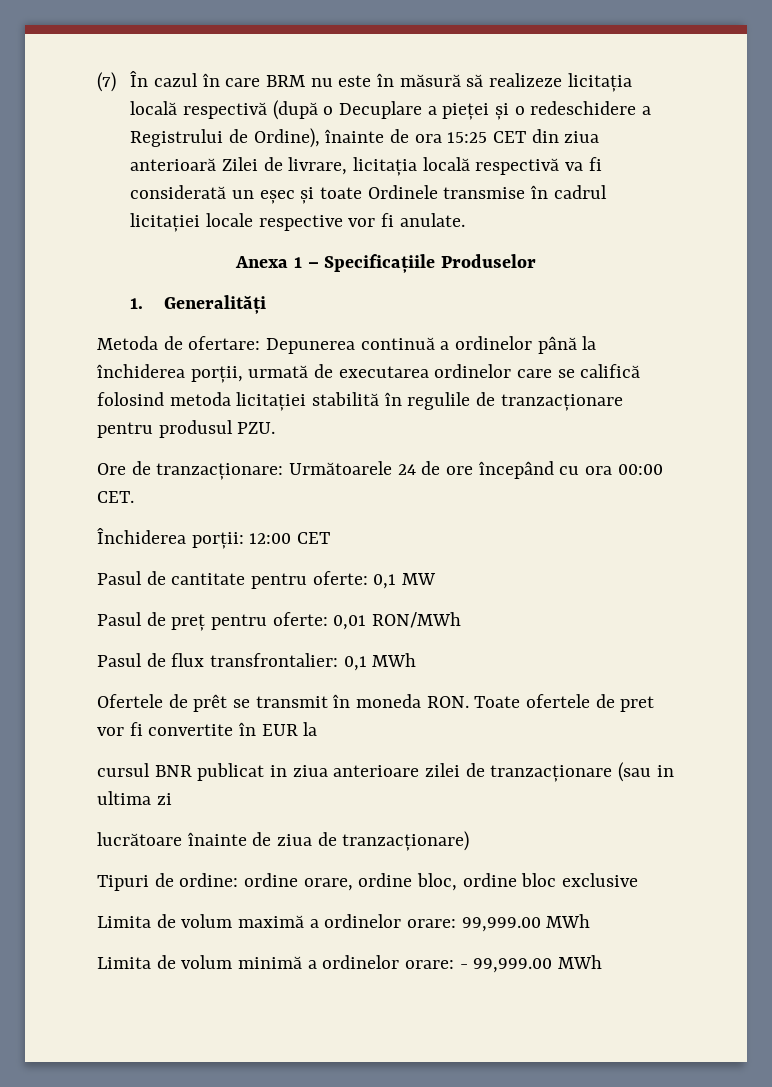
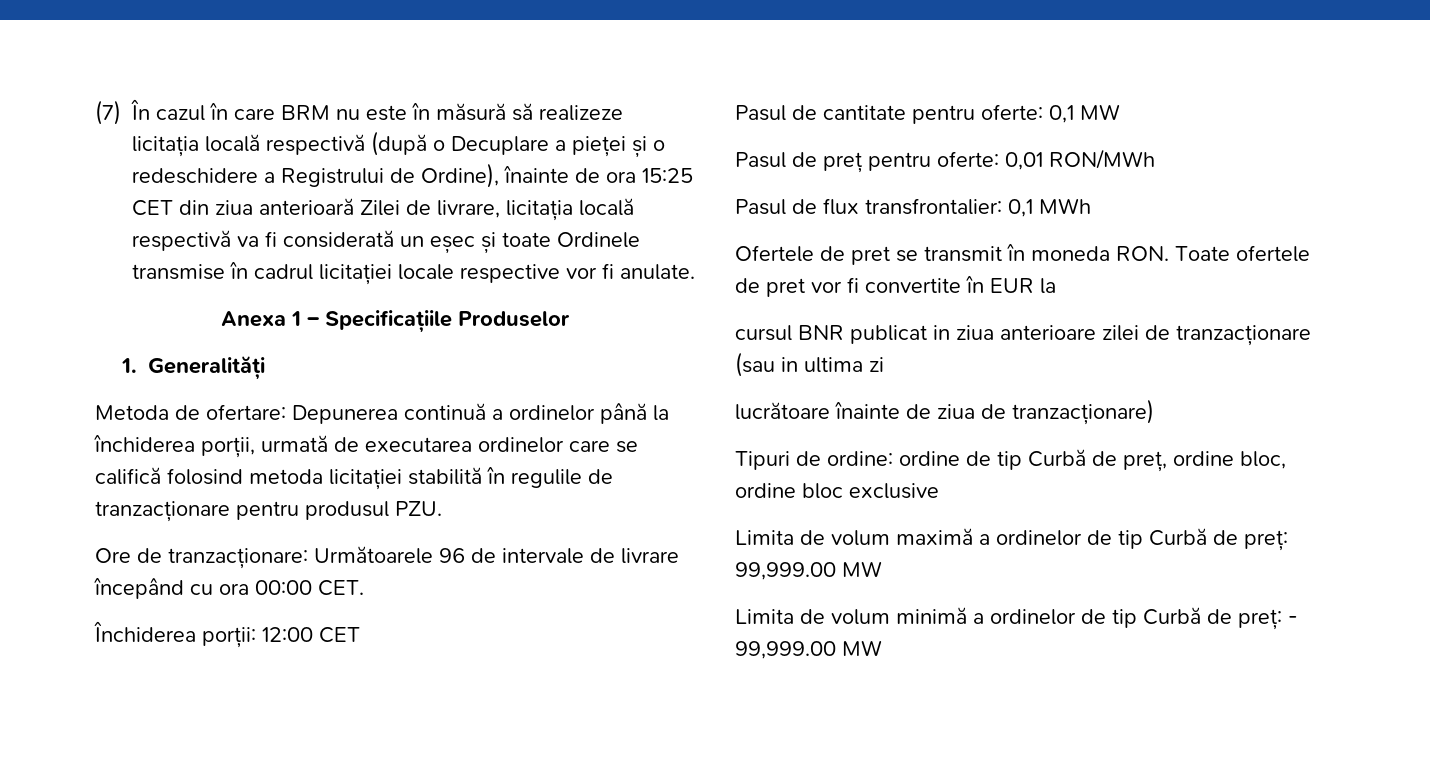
[397,461,474,475] 24 de ore -> [439,548,679,564] 96 de intervale de livrare
[193,694,228,712] prêt -> [851,246,890,265] pret
[303,878,353,891] orare, -> [966,449,1167,472] de tip Curbă de preț,
[407,914,591,932] orare: 99,999.00 MWh -> [1087,528,1288,551] [735,561,882,580] de tip Curbă de preț: 99,999.00 MW
[405,960,455,969] orare: -> [1081,607,1282,630] de tip Curbă de preț:
[558,955,603,969] MWh -> [842,640,882,656] MW

